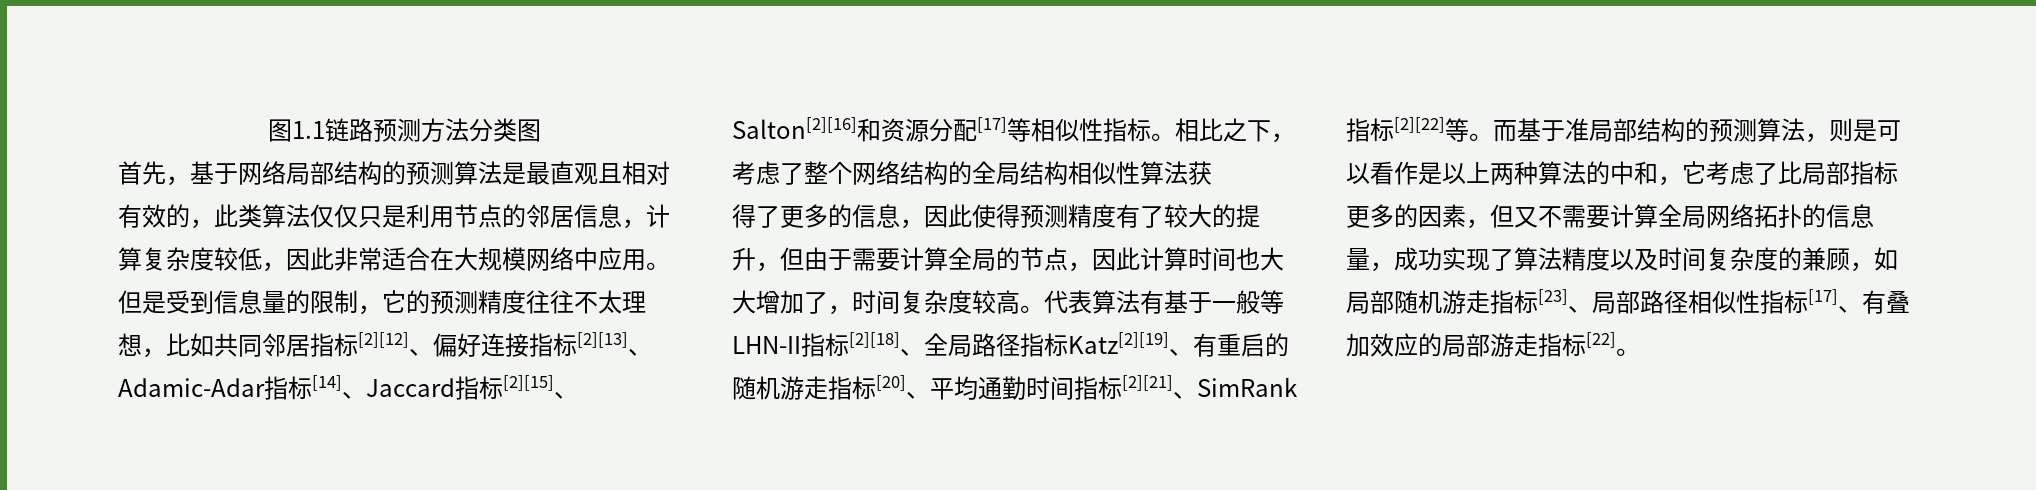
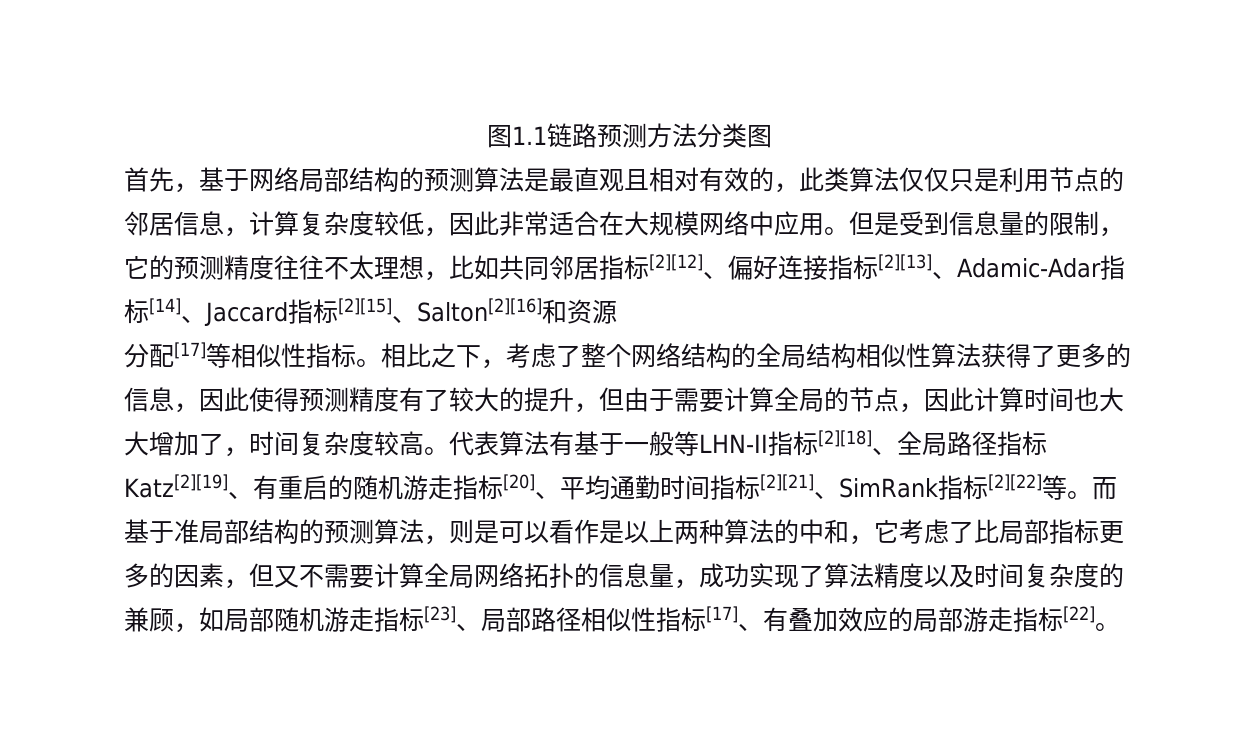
(929, 130) none -> (617, 311) //
(1212, 173) // -> (1006, 355) none

